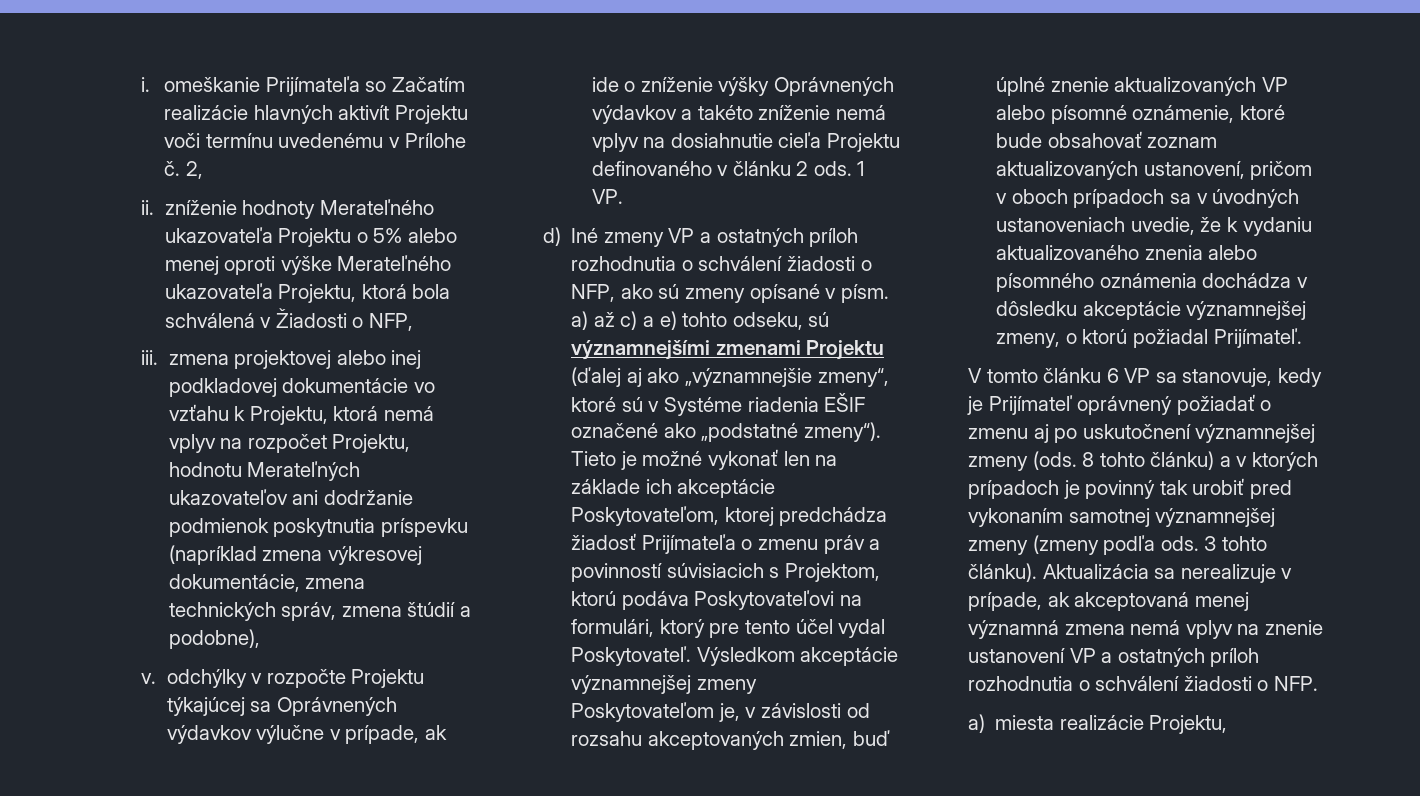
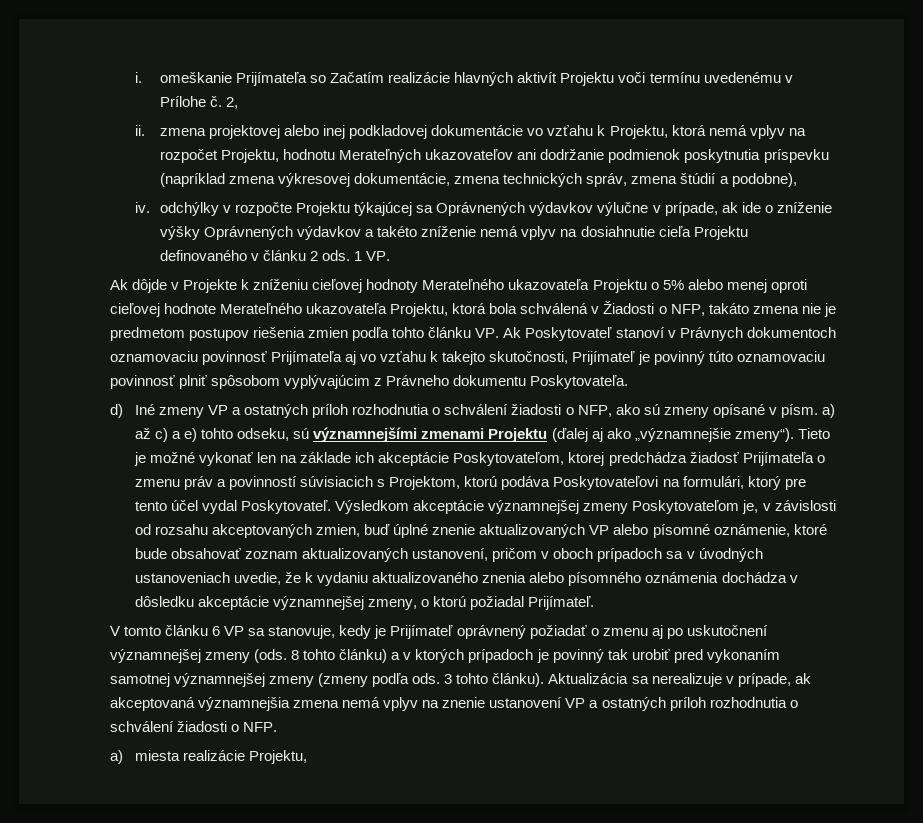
[164,199,434,219] [164,227,457,247] [164,255,452,275] [164,283,451,303] [164,308,413,331] [141,350,159,365] zníženie hodnoty Merateľného ukazovateľa Projektu o 5% alebo menej oproti výške Merateľného ukazovateľa Projektu, ktorá bola schválená v Žiadosti o NFP, // iii. -> (146, 130) none
[141,673,157,684] v. -> [135,202,151,213] iv.
(623, 196) none -> [110,279,807,293] [110,301,836,317] [110,327,836,341] [110,351,825,365] [110,375,629,389] // Ak dôjde v Projekte k zníženiu cieľovej hodnoty Merateľného ukazovateľa Projektu o 5% alebo menej oproti cieľovej hodnote Merateľného ukazovateľa Projektu, ktorá bola schválená v Žiadosti o NFP, takáto zmena nie je predmetom postupov riešenia zmien podľa tohto článku VP. Ak Poskytovateľ stanoví v Právnych dokumentoch oznamovaciu povinnosť Prijímateľa aj vo vzťahu k takejto skutočnosti, Prijímateľ je povinný túto oznamovaciu povinnosť plniť spôsobom vyplývajúcim z Právneho dokumentu Poskytovateľa.
[817,368,889,387] [571,392,866,416] [571,423,799,442] zmeny“, ktoré sú v Systéme riadenia EŠIF označené ako „podstatné -> (731, 435) none
[1194,592,1249,611] [968,620,1060,639] menej významná -> [198,697,291,711] významnejšia

